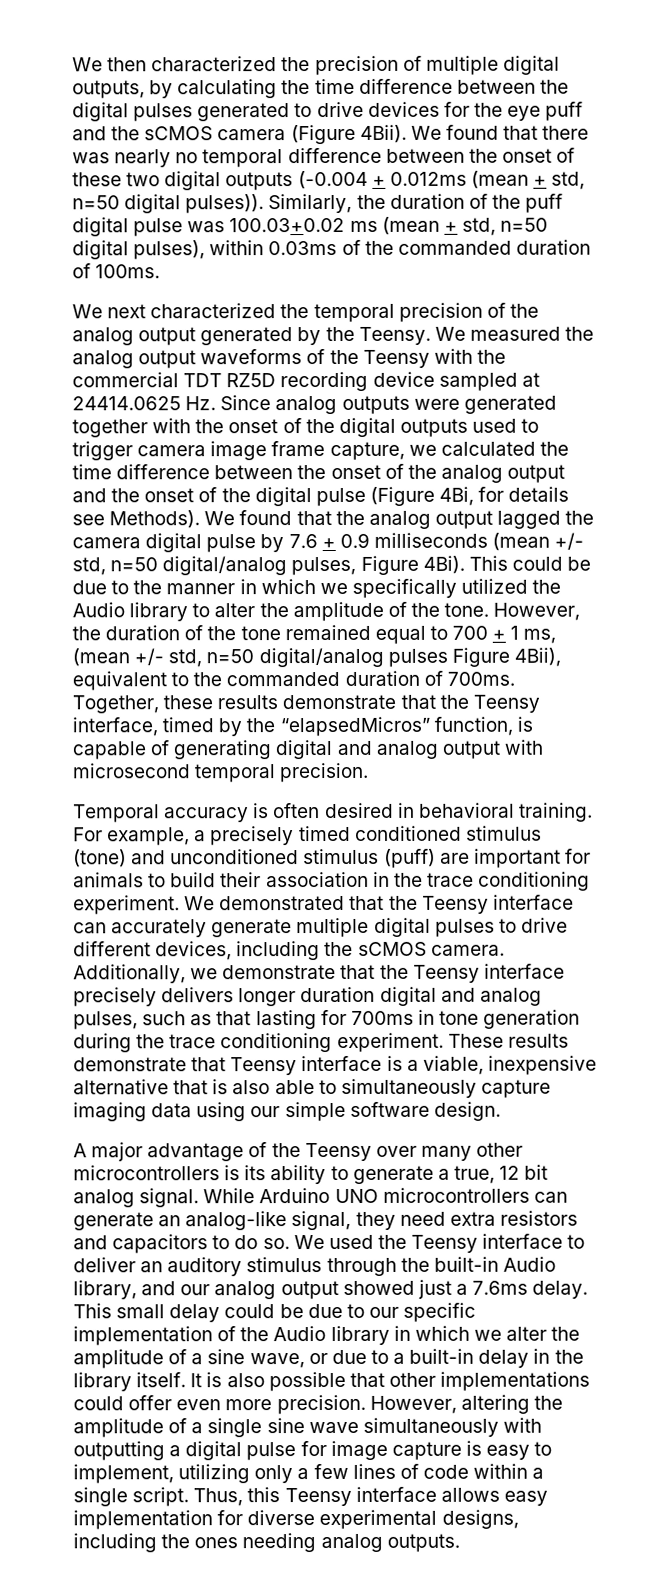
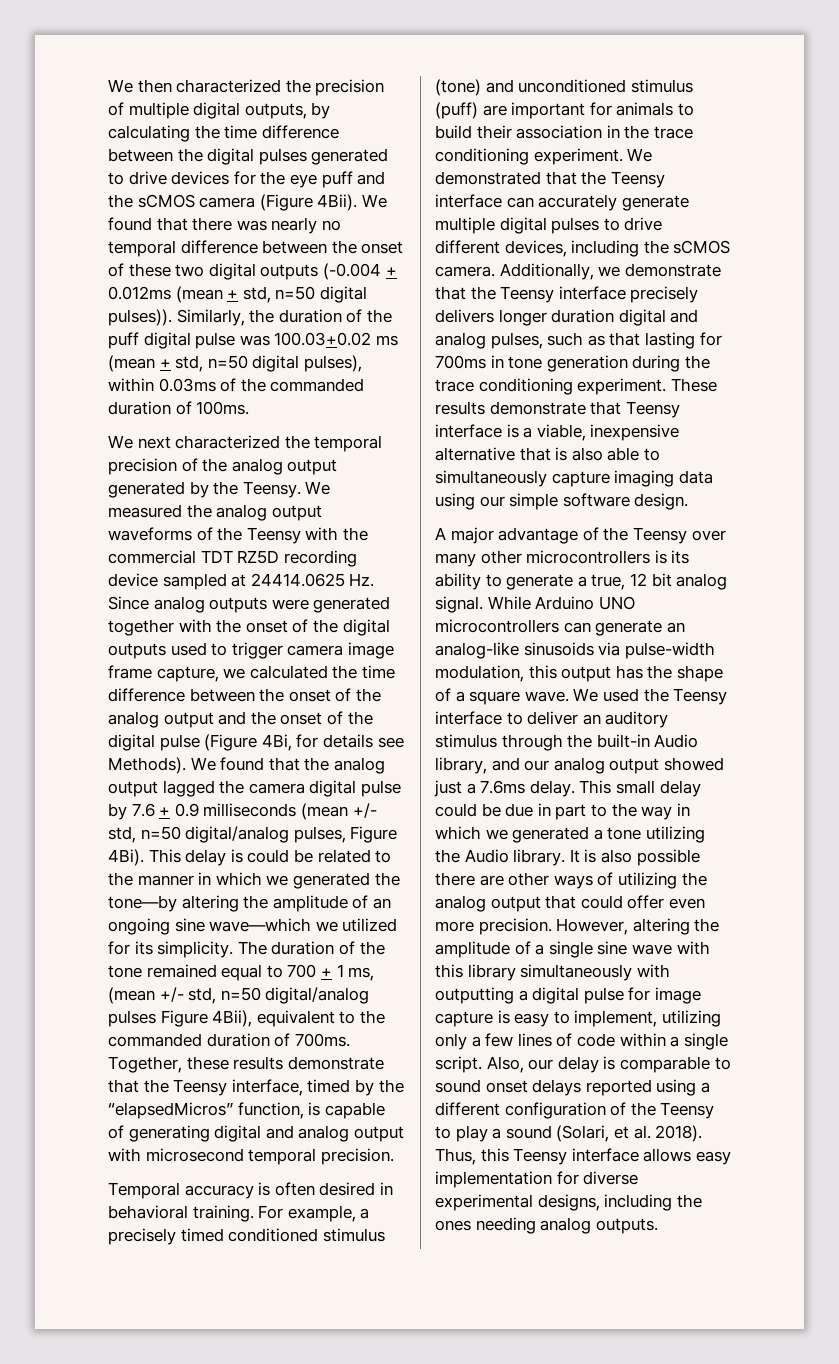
[511,556,592,571] [72,580,107,595] could be due -> [185,849,371,866] delay is could be related
[351,578,562,598] [72,601,581,622] [72,626,101,641] specifically utilized the Audio library to alter the amplitude of the tone. However, the -> [292,872,400,889] [108,895,391,912] [108,918,398,935] [108,941,267,958] generated the tone—by altering the amplitude of an ongoing sine wave—which we utilized for its simplicity. The
[291,1210,578,1231] [73,1234,290,1254] signal, they need extra resistors and capacitors to do so. -> [523,642,715,659] [435,665,723,682] [435,688,569,705] sinusoids via pulse-width modulation, this output has the shape of a square wave.
[346,1302,477,1322] [73,1325,581,1346] [73,1348,584,1369] [73,1371,591,1392] to our specific implementation of the Audio library in which we alter the amplitude of a sine wave, or due to a built-in delay in the library itself. It is also possible that other implementations -> [537,803,690,820] [435,826,705,843] [435,849,700,866] [435,872,707,889] [435,895,577,912] in part to the way in which we generated a tone utilizing the Audio library. It is also possible there are other ways of utilizing the analog output that
(359, 1427) none -> [676,941,710,955] [435,964,516,981] with this library
(190, 1497) none -> [486,1056,731,1073] [435,1079,710,1096] [435,1102,715,1119] [435,1125,703,1142] Also, our delay is comparable to sound onset delays reported using a different configuration of the Teensy to play a sound (Solari, et al. 2018).

